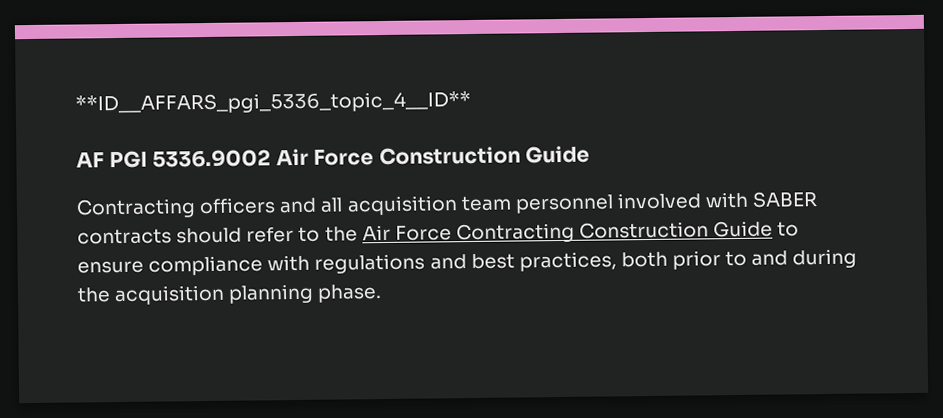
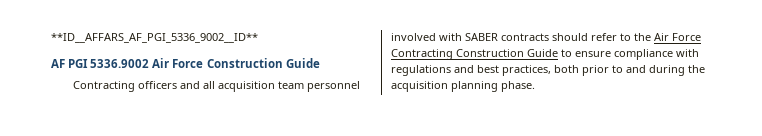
[75,91,471,115] **ID__AFFARS_pgi_5336_topic_4__ID** -> [51,33,258,43] **ID__AFFARS_AF_PGI_5336_9002__ID**

